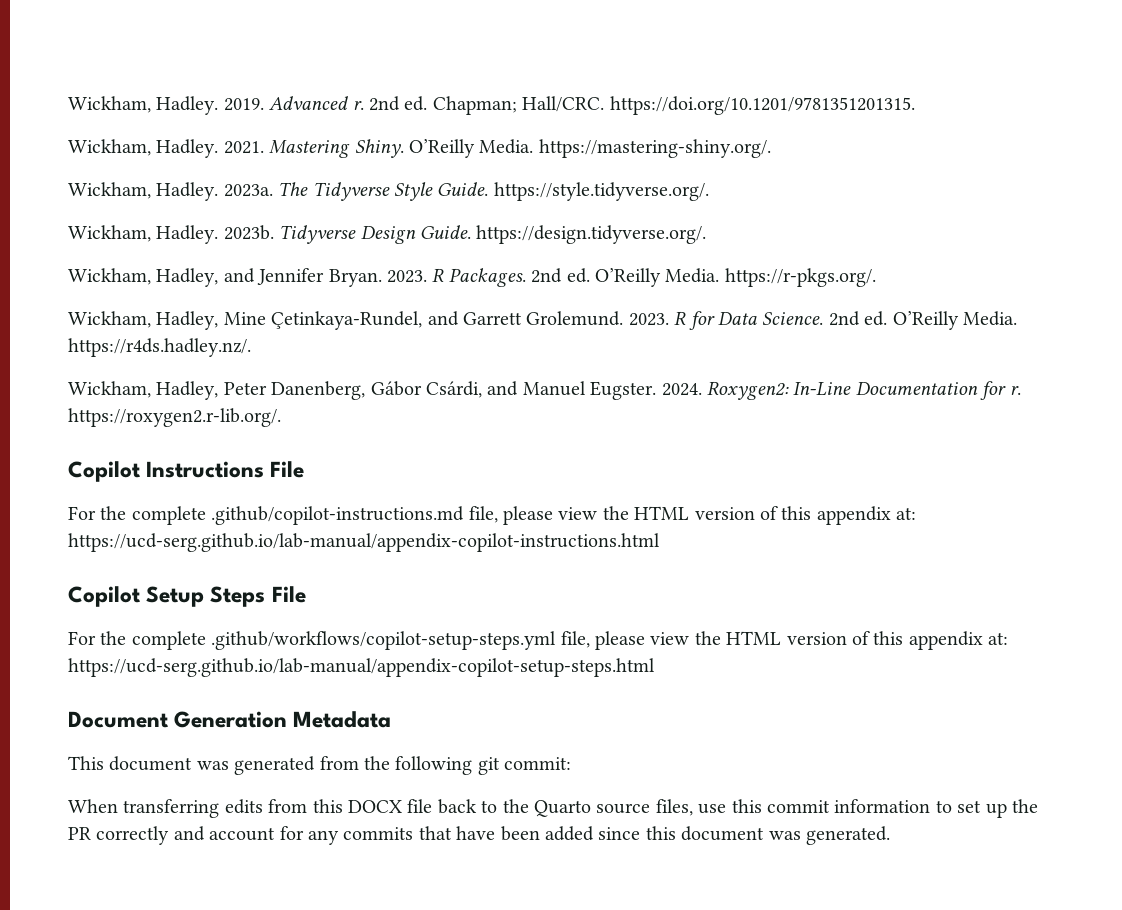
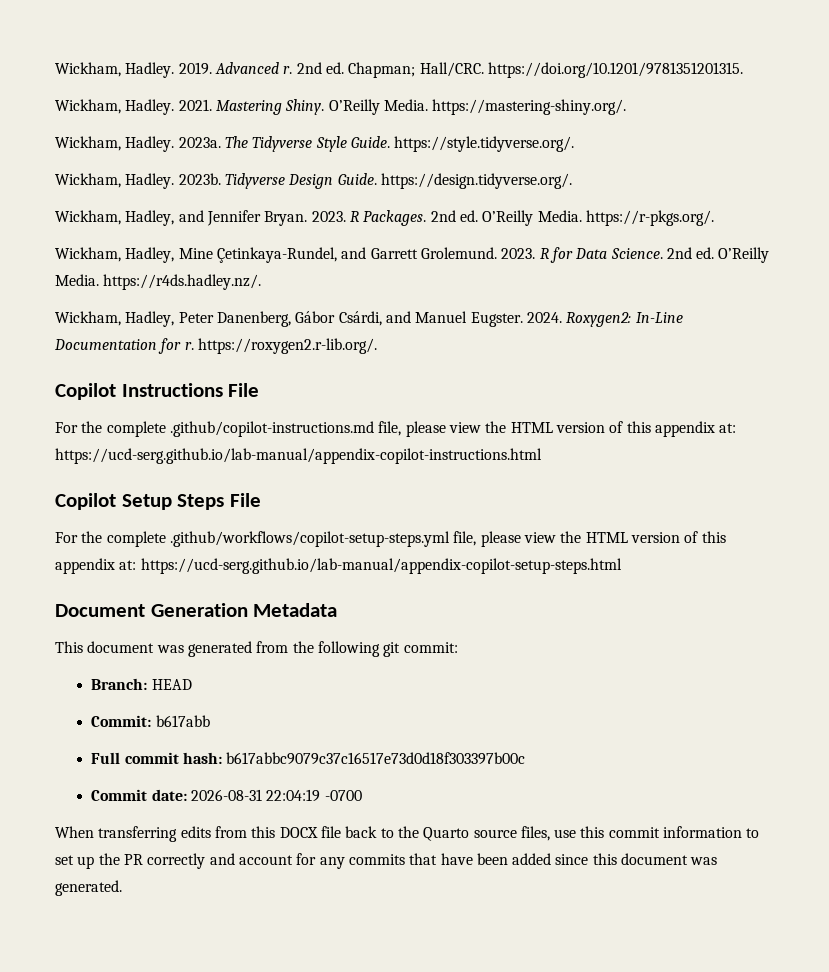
(572, 763) none -> [91,678,192,690] [91,715,210,727] [91,752,526,765] [91,789,362,802] // Branch: HEAD // Commit: b617abb // Full commit hash: b617abbc9079c37c16517e73d0d18f303397b00c // Commit date: 2026-08-31 22:04:19 -0700

